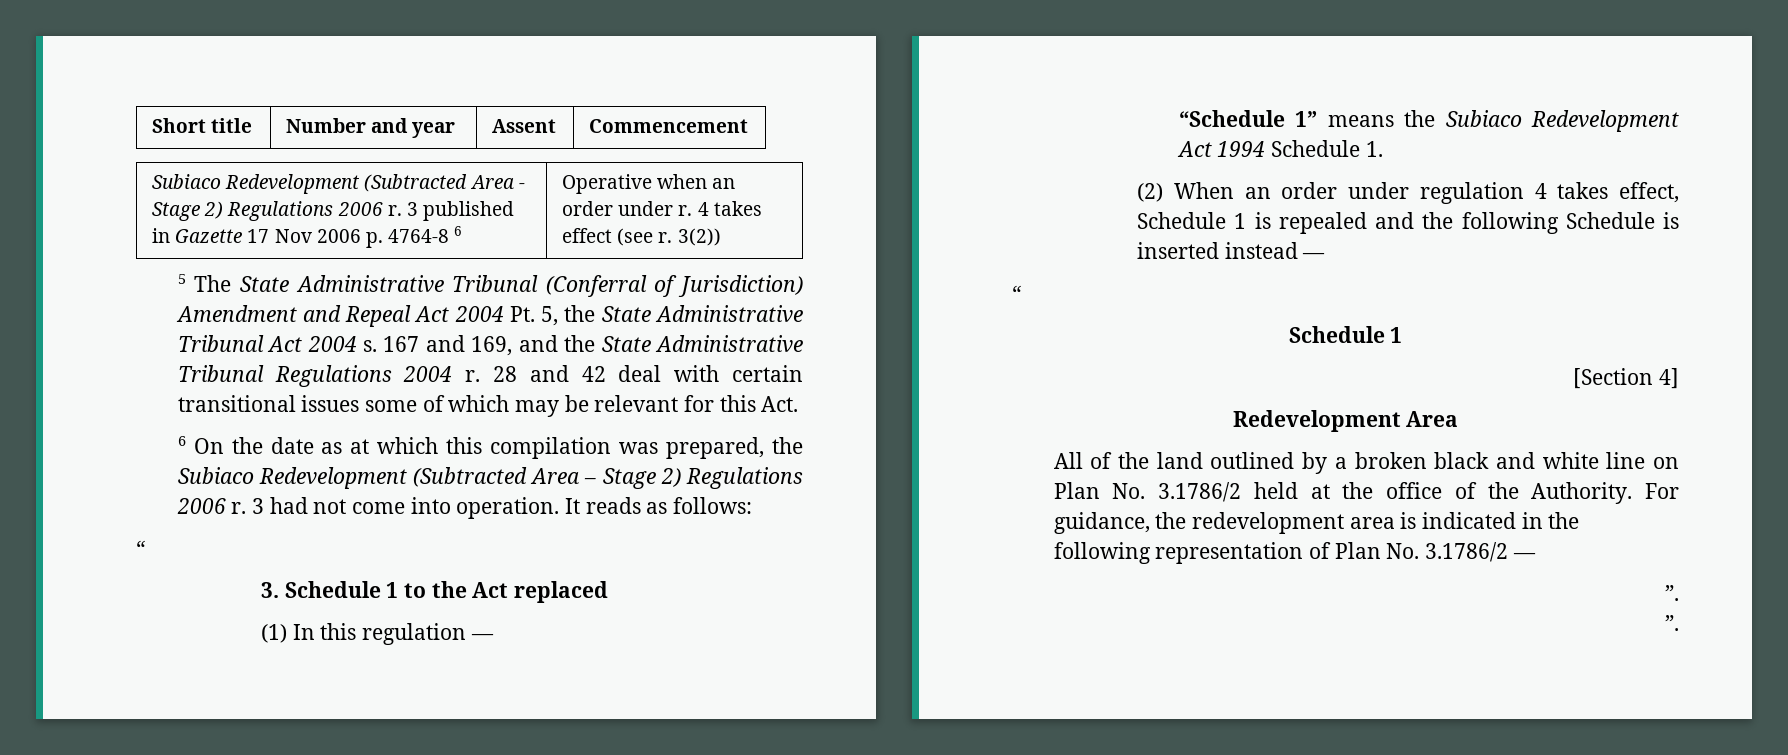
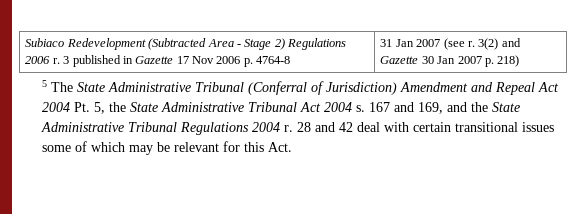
[152,118,253,133] [286,118,456,138] [492,119,557,133] [589,119,749,133] Short title | Number and year | Assent | Commencement // -> (25, 42) none
[454,226,463,236] [562,174,736,194] [562,201,762,216] [562,228,721,246] 6 | Operative when an order under r. 4 takes effect (see r. 3(2)) -> [380,38,521,50] [380,55,520,67] | 31 Jan 2007 (see r. 3(2) and Gazette 30 Jan 2007 p. 218)
[177,436,804,459] [177,467,804,489] [176,497,753,519] [136,540,145,556] [261,581,609,603] [261,623,494,645] [1178,110,1679,132] [1176,140,1383,157] [1137,182,1679,204] [1137,212,1679,234] [1137,242,1326,259] [1012,285,1021,301] [1288,326,1403,343] [1573,368,1679,389] [1232,410,1459,432] [1053,452,1680,474] [1053,482,1679,504] [1053,512,1580,534] [1053,542,1536,564] [1665,585,1679,601] [1665,615,1679,631] // 6 On the date as at which this compilation was prepared, the Subiaco Redevelopment (Subtracted Area – Stage 2) Regulations 2006 r. 3 had not come into operation. It reads as follows: // “ // 3. Schedule 1 to the Act replaced // (1) In this regulation — // “Schedule 1” means the Subiaco Redevelopment Act 1994 Schedule 1. // (2) When an order under regulation 4 takes effect, Schedule 1 is repealed and the following Schedule is inserted instead — // “ // Schedule 1 // [Section 4] // Redevelopment Area // All of the land outlined by a broken black and white line on Plan No. 3.1786/2 held at the office of the Authority. For guidance, the redevelopment area is indicated in the following representation of Plan No. 3.1786/2 — // ”. // ”. -> (292, 147) none

